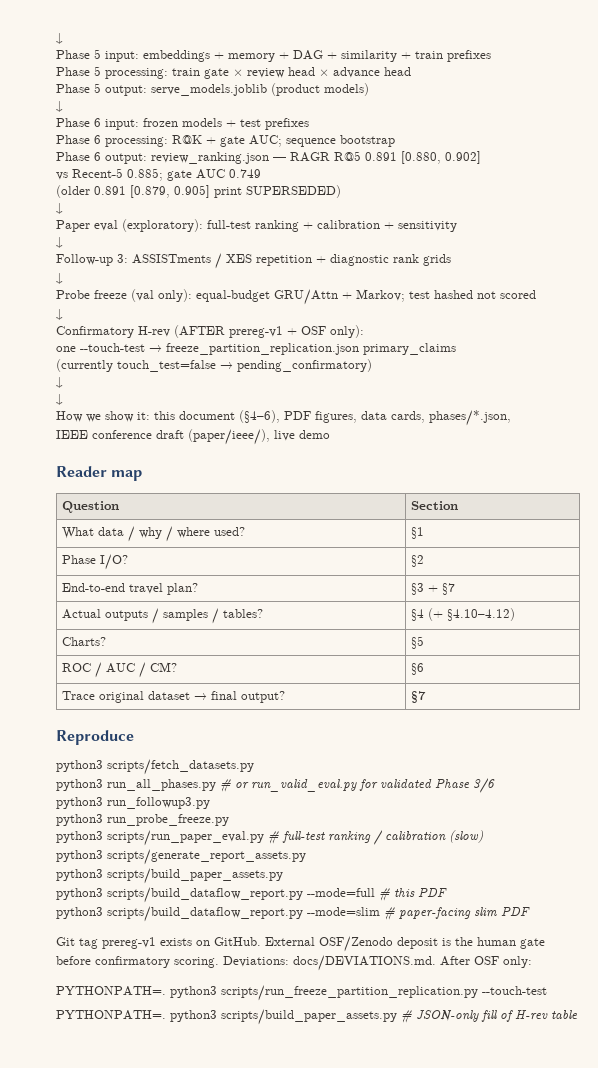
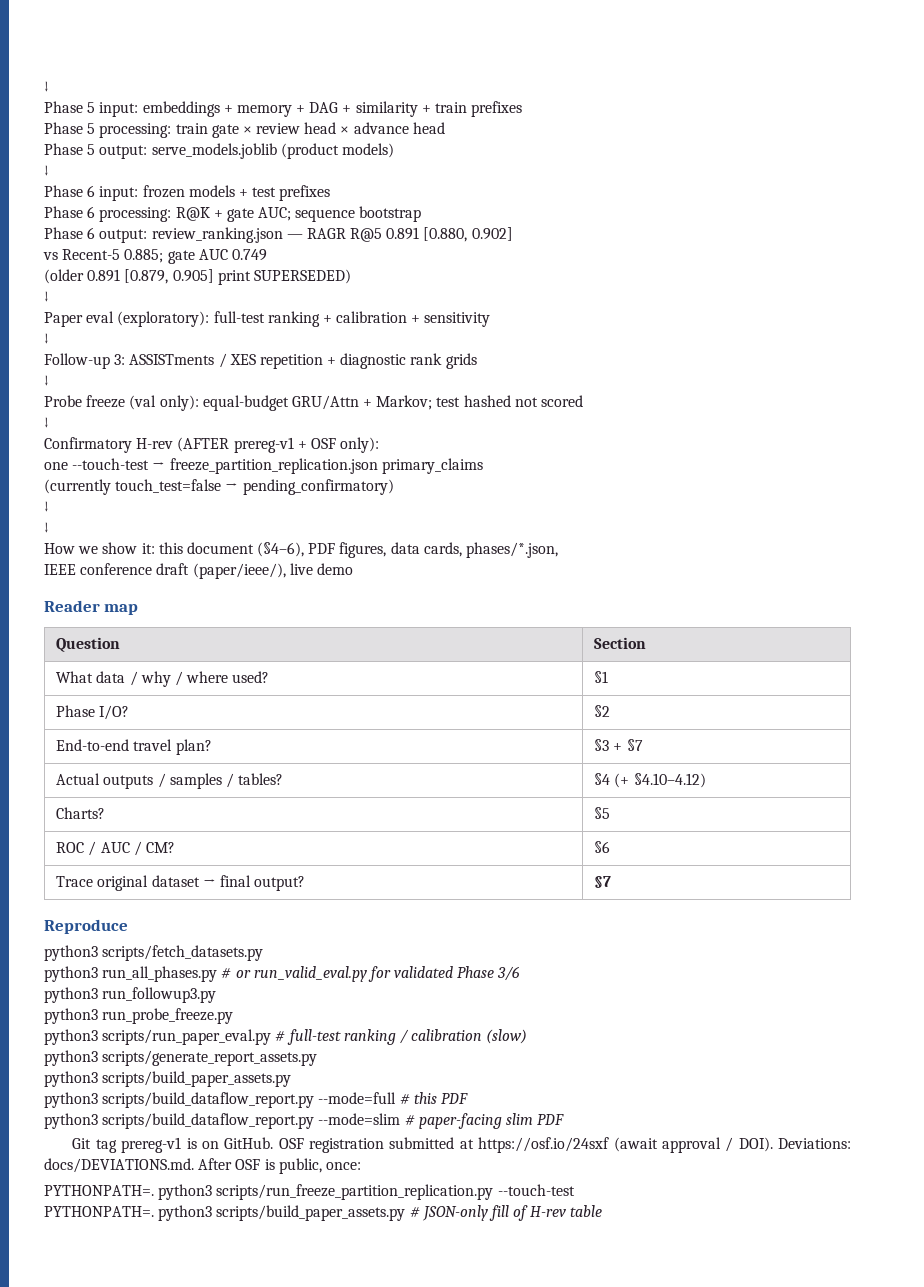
[160,938,192,946] exists -> [186,1138,197,1149] is
[265,936,545,952] [56,956,219,968] External OSF/Zenodo deposit is the human gate before confirmatory scoring. -> [278,1137,773,1153] OSF registration submitted at https://osf.io/24sxf (await approval / DOI).
[503,956,532,968] only: -> [264,1158,361,1174] is public, once:

